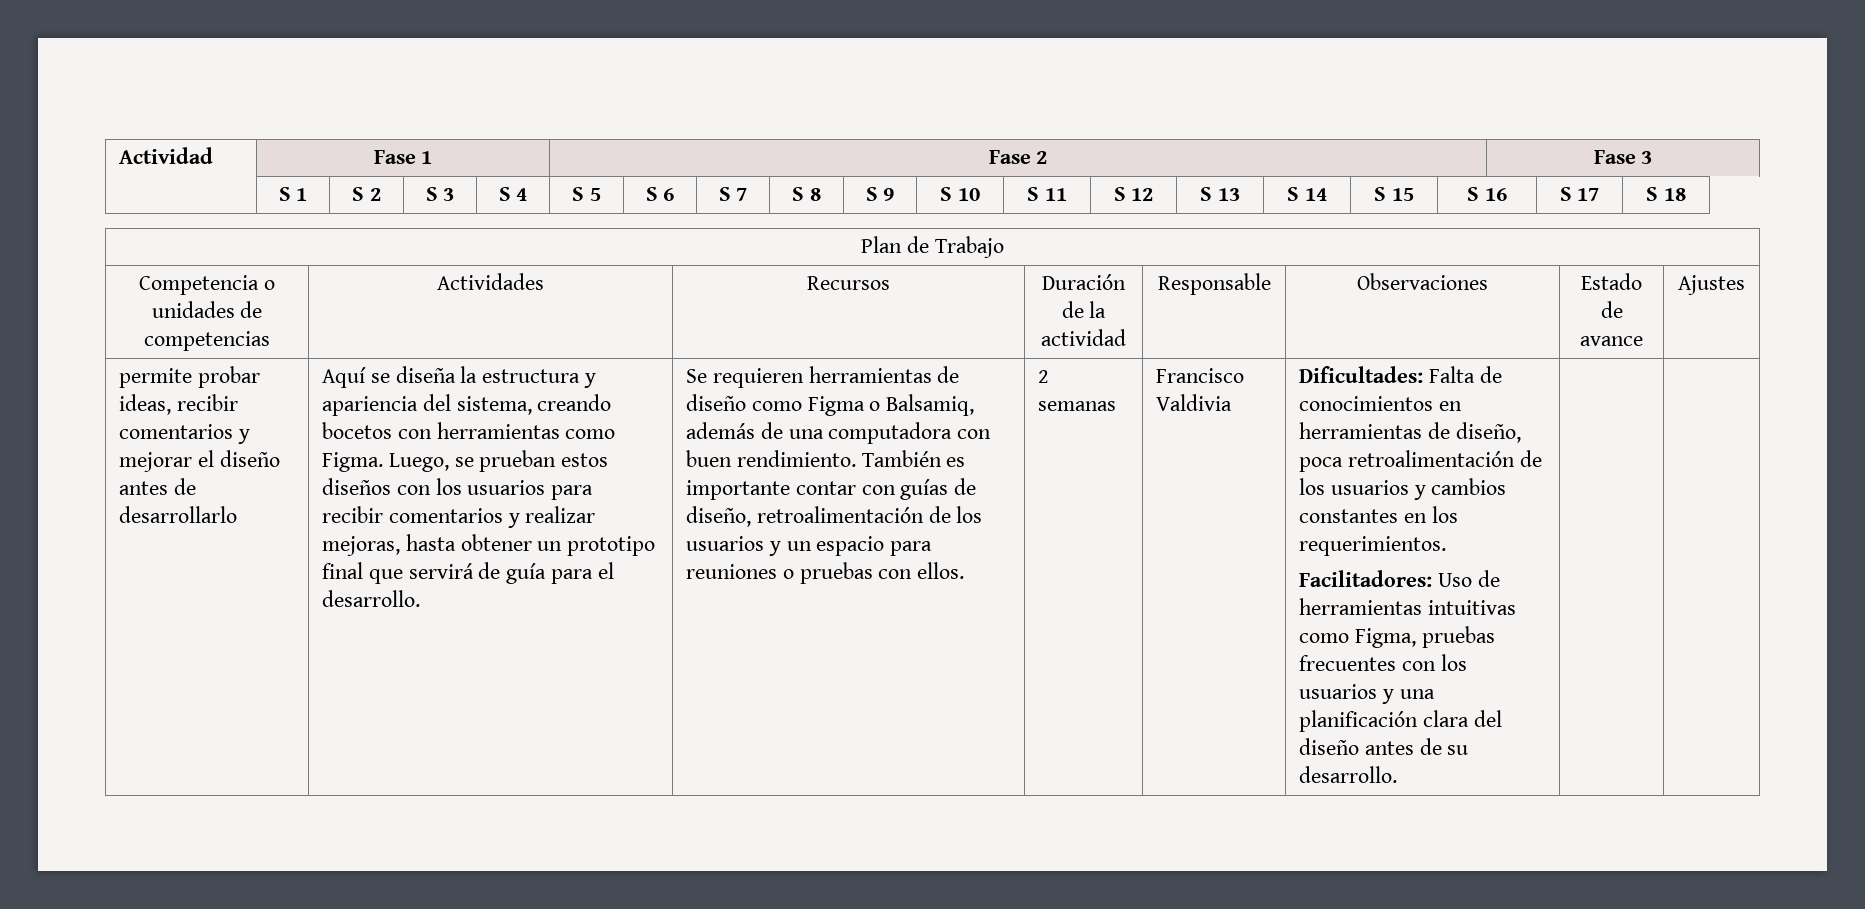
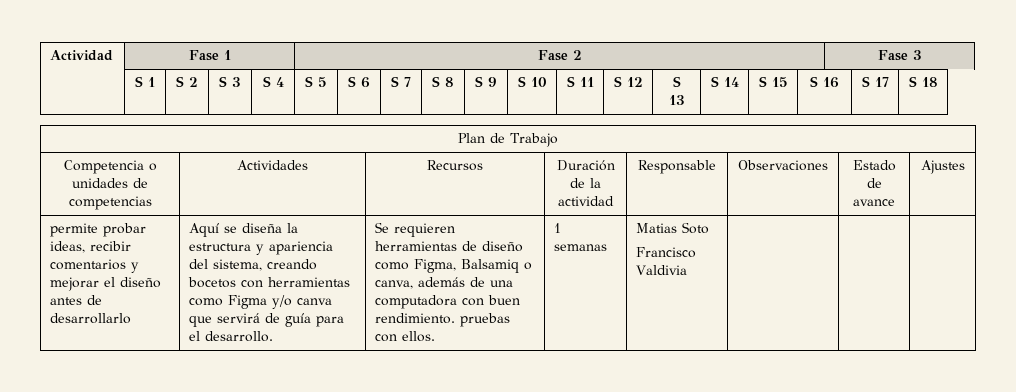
[321,450,609,472] [321,478,594,500] [321,506,596,528] [321,534,656,556] [321,562,363,579] Figma. Luego, se prueban estos diseños con los usuarios para recibir comentarios y realizar mejoras, hasta obtener un prototipo final -> [228,295,333,309] Figma y/o canva
[807,394,975,416] Figma o Balsamiq, -> [414,259,533,273] [375,280,414,289] Figma, Balsamiq o canva,
[861,450,966,467] [685,478,977,500] [685,506,983,527] [685,536,933,556] [685,564,794,579] También es importante contar con guías de diseño, retroalimentación de los usuarios y un espacio para reuniones o -> (456, 318) none
[1037,370,1049,383] 2 -> [554,223,562,233] 1
(1116, 406) none -> [636,222,710,234] Matias Soto //
[1298,366,1502,383] [1298,396,1462,411] [1298,422,1521,443] [1298,450,1542,472] [1298,478,1507,500] [1298,506,1458,523] [1298,536,1446,556] [1298,570,1500,587] [1298,598,1516,615] [1298,626,1495,648] [1298,654,1467,671] [1298,684,1435,704] [1298,710,1502,732] [1298,738,1469,755] [1298,766,1397,783] Dificultades: Falta de conocimientos en herramientas de diseño, poca retroalimentación de los usuarios y cambios constantes en los requerimientos. // Facilitadores: Uso de herramientas intuitivas como Figma, pruebas frecuentes con los usuarios y una planificación clara del diseño antes de su desarrollo. -> (688, 270) none

